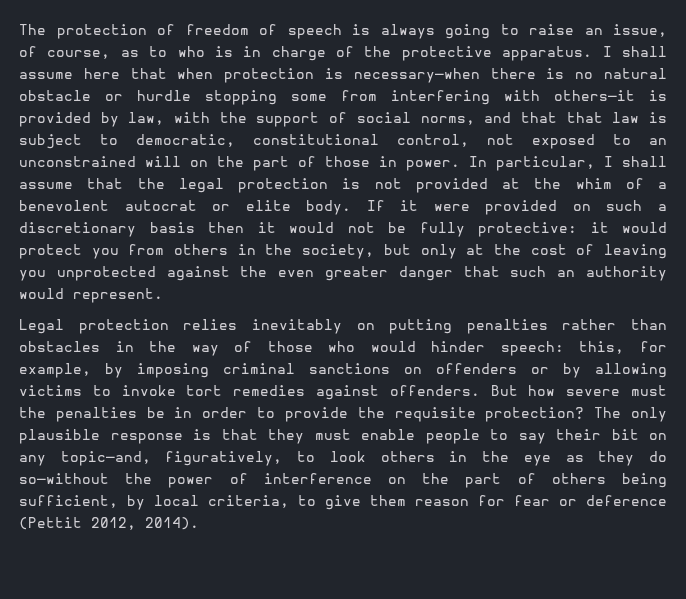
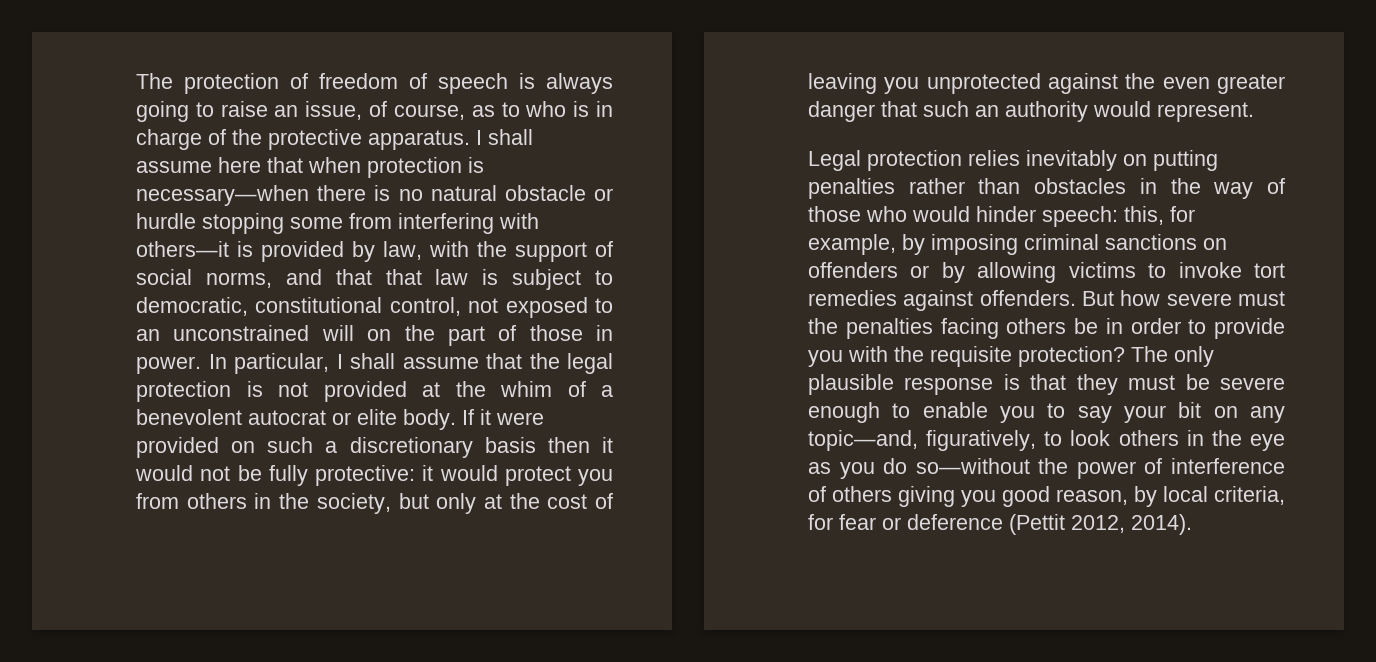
(137, 414) none -> [940,318,1067,339] facing others
(348, 414) none -> [808,346,888,367] you with
[361,429,480,444] enable people -> [1185,374,1285,390] [808,402,1035,423] be severe enough to enable you
[556,429,601,440] their -> [1124,405,1166,423] your
[598,451,635,466] they -> [839,462,875,479] you
[387,473,667,488] [19,495,469,510] on the part of others being sufficient, by local criteria, to give them reason -> [808,486,1285,507] of others giving you good reason, by local criteria,

